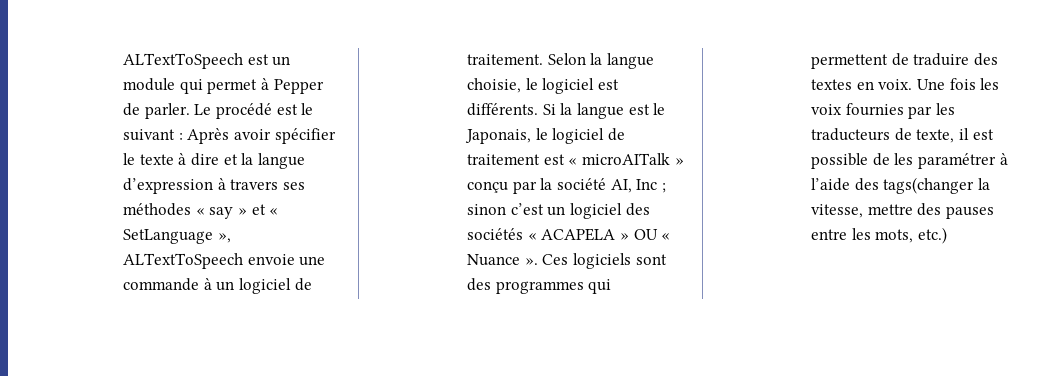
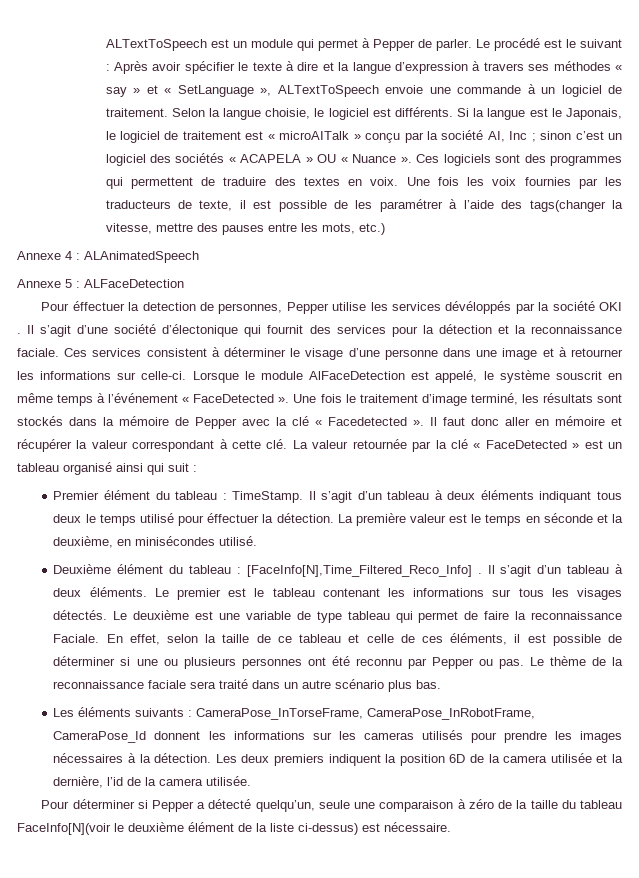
(948, 235) none -> [17,251,199,263] [17,279,184,288] [41,301,622,314] [17,324,622,337] [17,347,623,360] [17,370,622,383] [17,393,622,406] [17,416,622,429] [17,439,623,452] [17,462,197,475] [53,490,623,503] [53,513,624,526] [53,536,258,548] [53,564,624,577] [53,587,622,600] [53,610,622,623] [53,633,622,646] [53,656,623,669] [53,679,442,692] [53,707,536,720] [53,730,622,743] [53,753,623,766] [53,776,252,788] [41,799,622,812] [17,822,451,835] // Annexe 4 : ALAnimatedSpeech // Annexe 5 : ALFaceDetection // Pour éffectuer la detection de personnes, Pepper utilise les services dévéloppés par la société OKI . Il s’agit d’une société d’électonique qui fournit des services pour la détection et la reconnaissance faciale. Ces services consistent à déterminer le visage d’une personne dans une image et à retourner les informations sur celle-ci. Lorsque le module AlFaceDetection est appelé, le système souscrit en même temps à l’événement « FaceDetected ». Une fois le traitement d’image terminé, les résultats sont stockés dans la mémoire de Pepper avec la clé « Facedetected ». Il faut donc aller en mémoire et récupérer la valeur correspondant à cette clé. La valeur retournée par la clé « FaceDetected » est un tableau organisé ainsi qui suit : // Premier élément du tableau : TimeStamp. Il s’agit d’un tableau à deux éléments indiquant tous deux le temps utilisé pour éffectuer la détection. La première valeur est le temps en séconde et la deuxième, en minisécondes utilisé. // Deuxième élément du tableau : [FaceInfo[N],Time_Filtered_Reco_Info] . Il s’agit d’un tableau à deux éléments. Le premier est le tableau contenant les informations sur tous les visages détectés. Le deuxième est une variable de type tableau qui permet de faire la reconnaissance Faciale. En effet, selon la taille de ce tableau et celle de ces éléments, il est possible de déterminer si une ou plusieurs personnes ont été reconnu par Pepper ou pas. Le thème de la reconnaissance faciale sera traité dans un autre scénario plus bas. // Les éléments suivants : CameraPose_InTorseFrame, CameraPose_InRobotFrame, CameraPose_Id donnent les informations sur les cameras utilisés pour prendre les images nécessaires à la détection. Les deux premiers indiquent la position 6D de la camera utilisée et la dernière, l’id de la camera utilisée. // Pour déterminer si Pepper a détecté quelqu’un, seule une comparaison à zéro de la taille du tableau FaceInfo[N](voir le deuxième élément de la liste ci-dessus) est nécessaire.

